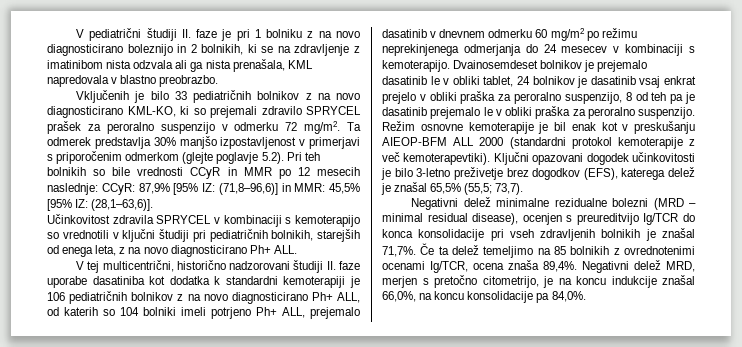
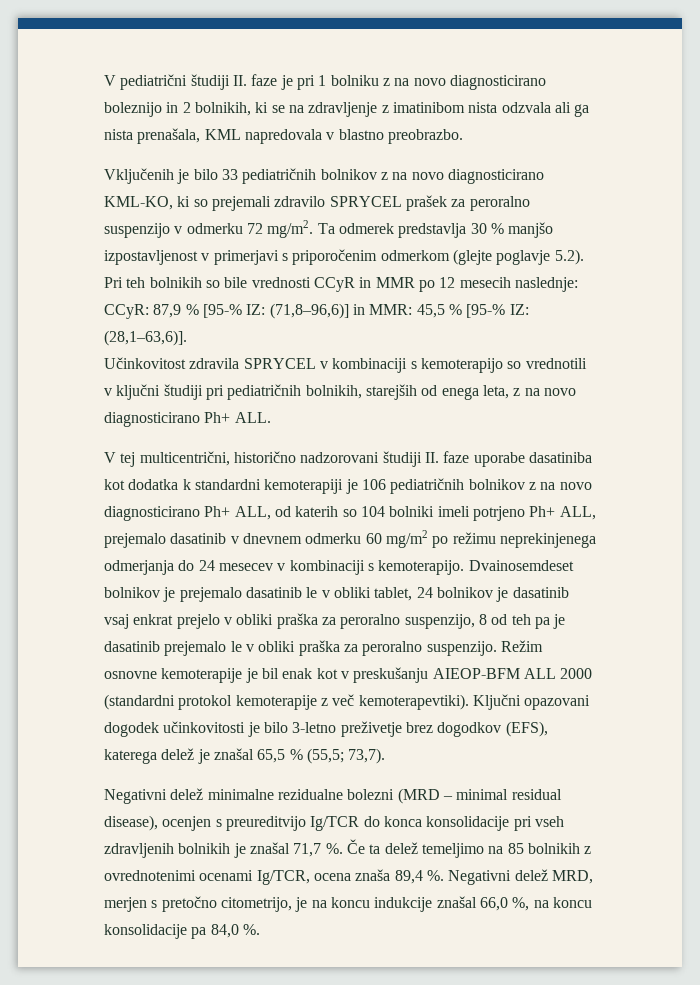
[153,137,176,146] 30% -> [470,223,504,234] 30 %
[138,183,199,195] 87,9% [95% -> [153,304,242,318] 87,9 % [95-%
[329,183,360,194] [47,199,72,211] 45,5% [95% -> [416,304,506,318] 45,5 % [95-%
[430,183,462,194] 65,5% -> [257,749,303,763] 65,5 %
[382,246,416,257] 71,7%. -> [293,843,343,857] 71,7 %.
[543,261,577,272] 89,4%. -> [394,870,444,884] 89,4 %.
[382,291,416,302] 66,0%, -> [479,897,530,911] 66,0 %,
[551,291,586,302] 84,0%. -> [210,924,260,938] 84,0 %.

